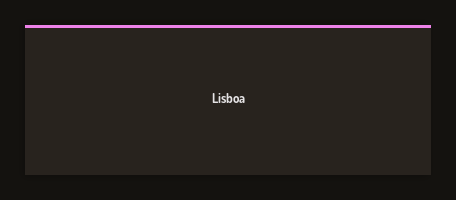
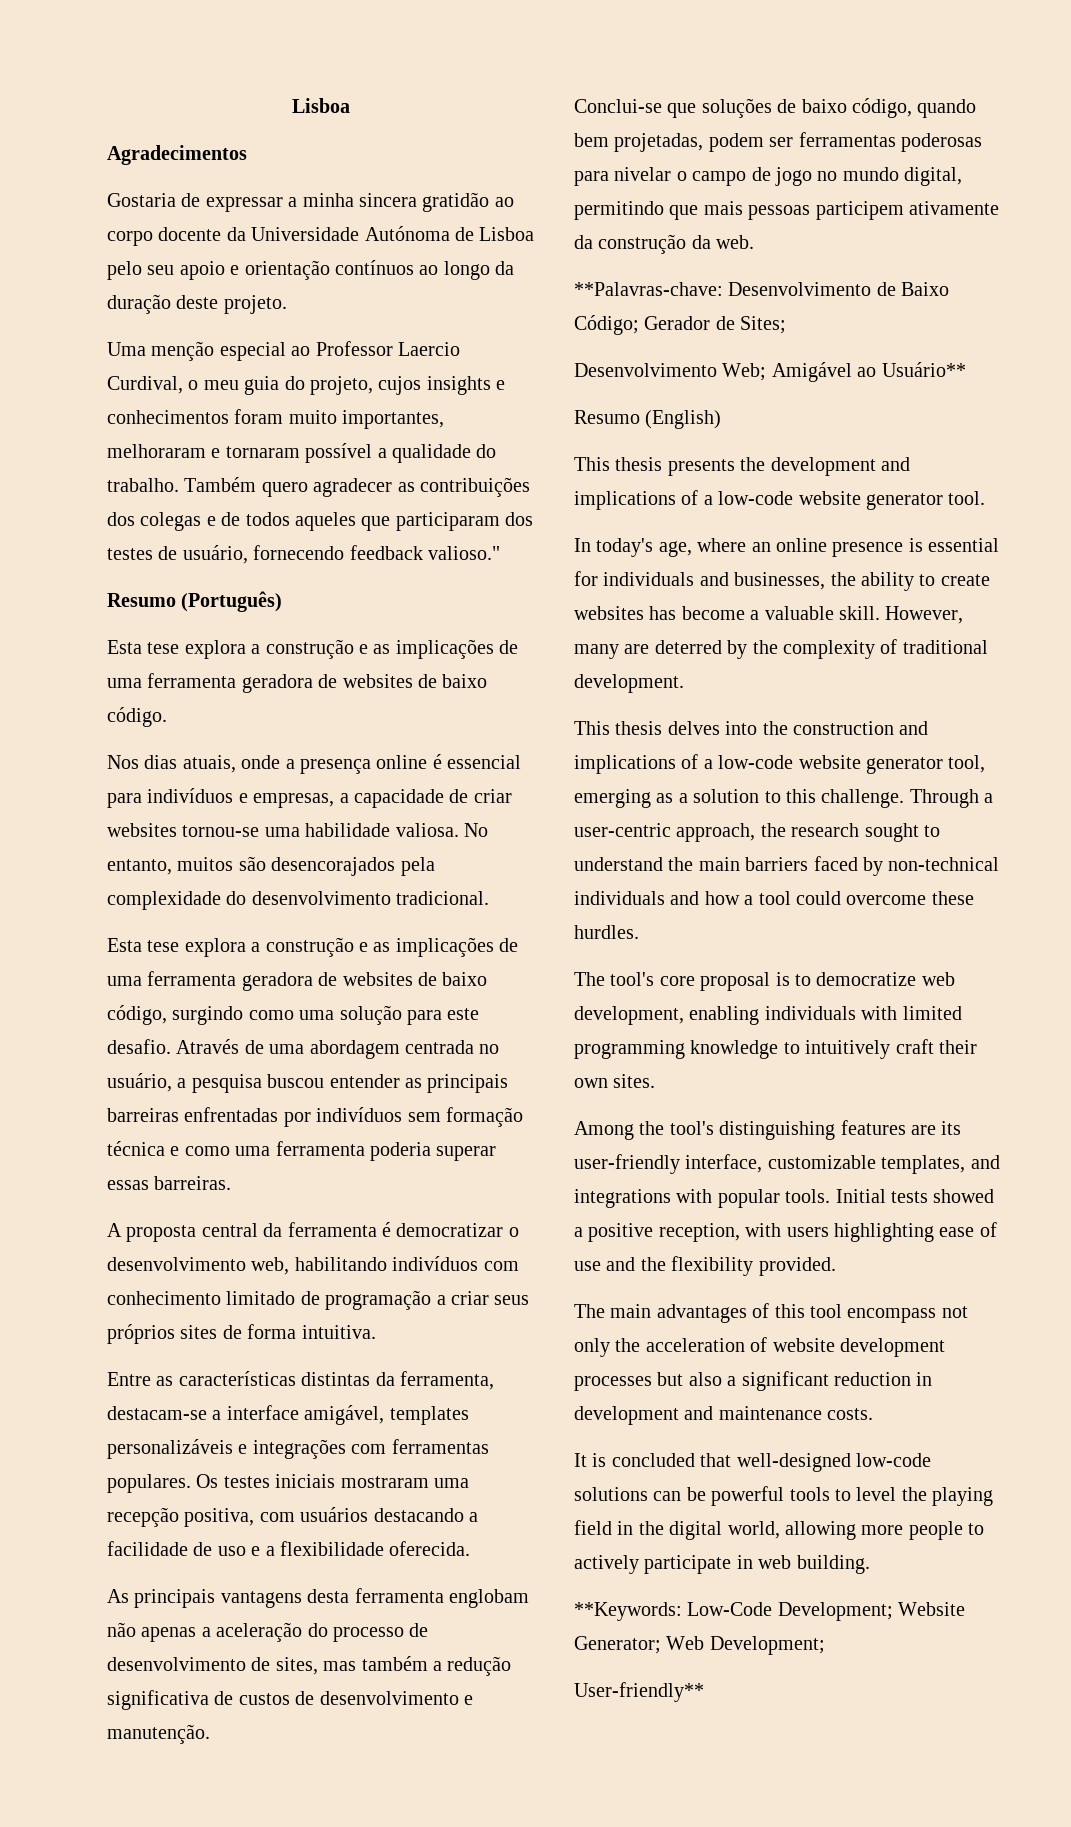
[211,93,245,103] Lisboa -> [292,98,350,113] [107,145,247,165] [107,192,514,212] [107,226,535,246] [107,260,515,280] [107,294,287,314] [107,341,460,361] [107,376,506,395] [107,409,445,429] [107,443,497,463] [107,477,530,497] [107,512,534,531] [107,545,500,564] [107,591,283,612] [107,639,519,659] [107,673,488,693] [107,707,167,727] [107,754,522,774] [107,788,512,808] [107,823,488,837] [107,856,435,876] [107,891,490,910] [107,937,519,957] [107,971,488,991] [107,1005,480,1025] [107,1039,500,1059] [107,1073,509,1093] [107,1107,523,1127] [107,1141,497,1161] [107,1176,232,1190] [107,1222,519,1242] [107,1256,519,1275] [107,1290,530,1310] [107,1324,376,1344] [107,1371,494,1390] [107,1405,469,1425] [107,1439,489,1459] [107,1474,469,1493] [107,1507,478,1527] [107,1541,471,1556] [107,1588,529,1608] [107,1622,429,1642] [107,1656,512,1676] [107,1690,473,1710] [107,1724,210,1744] [574,98,977,118] [574,132,982,152] [574,167,963,186] [574,201,999,220] [574,234,755,254] [574,282,950,296] [574,315,787,335] [574,362,966,382] [574,410,722,429] [574,457,910,476] [574,490,986,510] [574,538,1000,557] [574,571,990,591] [574,606,964,624] [574,639,988,659] [574,674,684,693] [574,721,929,735] [574,754,986,774] [574,789,994,808] [574,823,940,842] [574,856,1000,876] [574,891,974,905] [574,925,639,939] [574,972,955,991] [574,1006,962,1025] [574,1039,977,1059] [574,1074,656,1088] [574,1120,962,1140] [574,1154,1000,1174] [574,1189,995,1208] [574,1222,997,1242] [574,1256,836,1276] [574,1303,968,1323] [574,1337,945,1357] [574,1371,933,1391] [574,1406,874,1425] [574,1453,931,1472] [574,1486,994,1506] [574,1520,985,1540] [574,1555,870,1574] [574,1602,966,1621] [574,1636,825,1655] [574,1682,704,1702] Lisboa // Agradecimentos // Gostaria de expressar a minha sincera gratidão ao corpo docente da Universidade Autónoma de Lisboa pelo seu apoio e orientação contínuos ao longo da duração deste projeto. // Uma menção especial ao Professor Laercio Curdival, o meu guia do projeto, cujos insights e conhecimentos foram muito importantes, melhoraram e tornaram possível a qualidade do trabalho. Também quero agradecer as contribuições dos colegas e de todos aqueles que participaram dos testes de usuário, fornecendo feedback valioso." // Resumo (Português) // Esta tese explora a construção e as implicações de uma ferramenta geradora de websites de baixo código. // Nos dias atuais, onde a presença online é essencial para indivíduos e empresas, a capacidade de criar websites tornou-se uma habilidade valiosa. No entanto, muitos são desencorajados pela complexidade do desenvolvimento tradicional. // Esta tese explora a construção e as implicações de uma ferramenta geradora de websites de baixo código, surgindo como uma solução para este desafio. Através de uma abordagem centrada no usuário, a pesquisa buscou entender as principais barreiras enfrentadas por indivíduos sem formação técnica e como uma ferramenta poderia superar essas barreiras. // A proposta central da ferramenta é democratizar o desenvolvimento web, habilitando indivíduos com conhecimento limitado de programação a criar seus próprios sites de forma intuitiva. // Entre as características distintas da ferramenta, destacam-se a interface amigável, templates personalizáveis e integrações com ferramentas populares. Os testes iniciais mostraram uma recepção positiva, com usuários destacando a facilidade de uso e a flexibilidade oferecida. // As principais vantagens desta ferramenta englobam não apenas a aceleração do processo de desenvolvimento de sites, mas também a redução significativa de custos de desenvolvimento e manutenção. // Conclui-se que soluções de baixo código, quando bem projetadas, podem ser ferramentas poderosas para nivelar o campo de jogo no mundo digital, permitindo que mais pessoas participem ativamente da construção da web. // **Palavras-chave: Desenvolvimento de Baixo Código; Gerador de Sites; // Desenvolvimento Web; Amigável ao Usuário** // Resumo (English) // This thesis presents the development and implications of a low-code website generator tool. // In today's age, where an online presence is essential for individuals and businesses, the ability to create websites has become a valuable skill. However, many are deterred by the complexity of traditional development. // This thesis delves into the construction and implications of a low-code website generator tool, emerging as a solution to this challenge. Through a user-centric approach, the research sought to understand the main barriers faced by non-technical individuals and how a tool could overcome these hurdles. // The tool's core proposal is to democratize web development, enabling individuals with limited programming knowledge to intuitively craft their own sites. // Among the tool's distinguishing features are its user-friendly interface, customizable templates, and integrations with popular tools. Initial tests showed a positive reception, with users highlighting ease of use and the flexibility provided. // The main advantages of this tool encompass not only the acceleration of website development processes but also a significant reduction in development and maintenance costs. // It is concluded that well-designed low-code solutions can be powerful tools to level the playing field in the digital world, allowing more people to actively participate in web building. // **Keywords: Low-Code Development; Website Generator; Web Development; // User-friendly**

